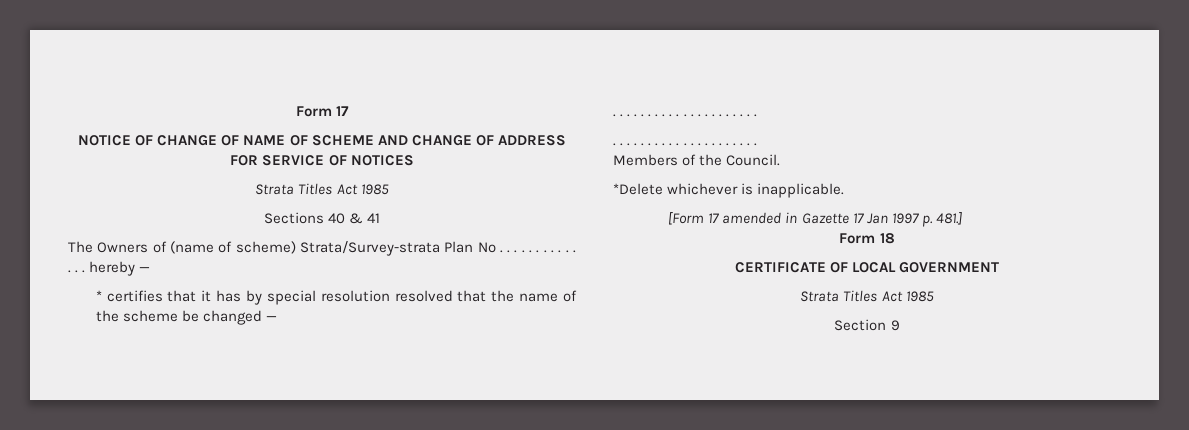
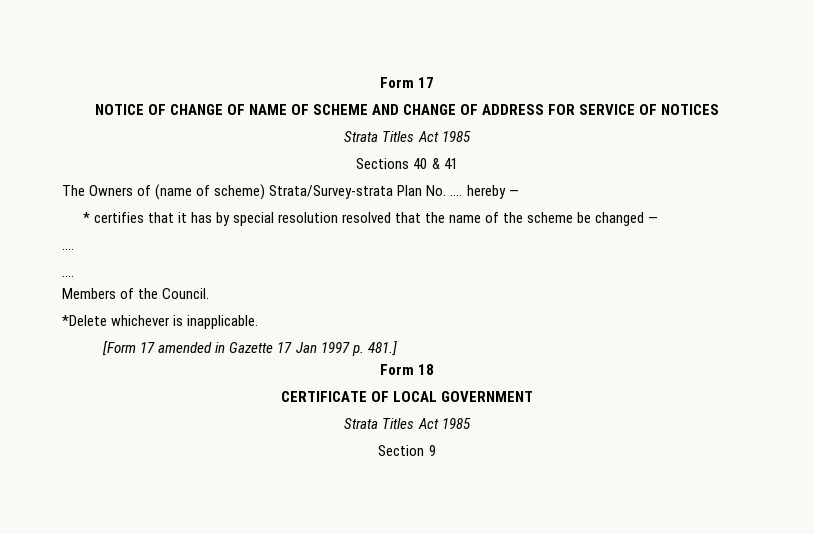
[477,242,577,253] [68,270,86,273] No . . . . . . . . . . . . . . -> [426,185,463,196] No. ....
[613,114,757,117] [613,143,757,146] . . . . . . . . . . . . . . . . . . . . . // . . . . . . . . . . . . . . . . . . . . . -> [62,248,74,250] [62,275,74,277] .... // ....

